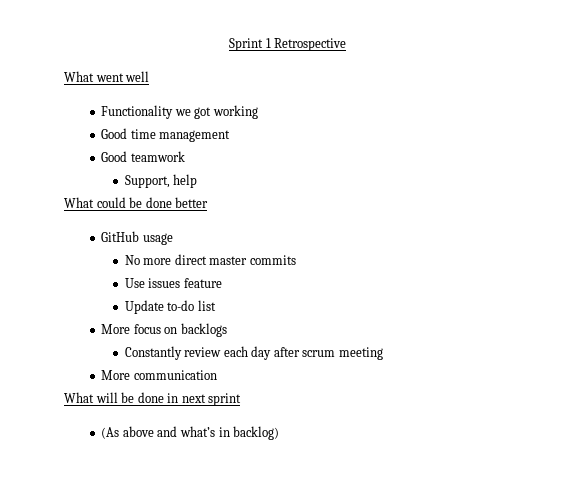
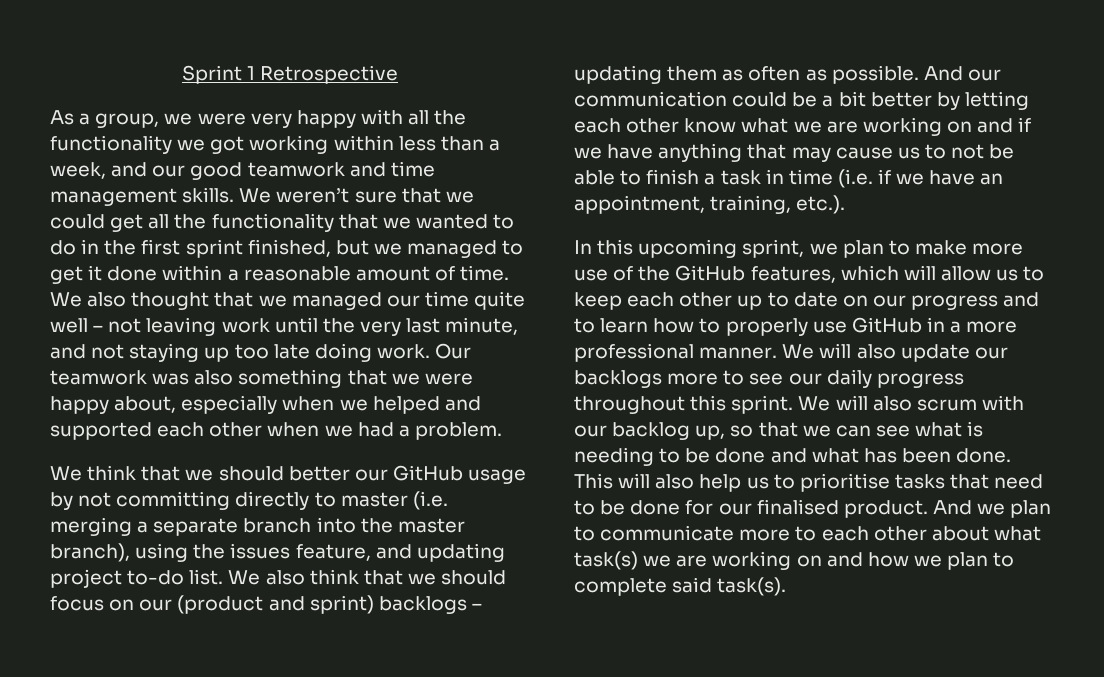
[64,71,150,82] [101,105,258,119] [101,128,231,142] [101,151,185,162] [124,174,198,188] [64,197,209,208] [101,231,173,245] [124,254,296,265] [124,278,222,288] [124,300,216,314] [101,323,227,337] [124,346,383,360] [101,370,217,380] [64,392,242,406] [101,426,280,440] What went well // Functionality we got working // Good time management // Good teamwork // Support, help // What could be done better // GitHub usage // No more direct master commits // Use issues feature // Update to-do list // More focus on backlogs // Constantly review each day after scrum meeting // More communication // What will be done in next sprint // (As above and what’s in backlog) -> [50,109,467,128] [50,135,500,154] [50,161,435,180] [50,187,474,206] [50,213,515,232] [50,239,524,258] [50,265,510,284] [50,291,526,310] [50,317,519,336] [50,343,472,362] [50,369,473,388] [50,395,481,414] [50,422,502,440] [50,465,527,484] [50,491,448,510] [50,517,465,536] [50,543,505,562] [50,569,507,588] [50,595,482,614] [574,65,1001,84] [574,91,1029,110] [574,117,1032,136] [574,143,1015,162] [574,169,1004,188] [574,195,846,214] [574,239,1024,258] [574,265,1045,283] [574,292,1040,310] [574,317,1018,336] [574,343,1008,362] [574,369,964,388] [574,395,1024,414] [574,421,984,440] [574,447,1012,466] [574,473,1044,492] [574,499,1052,518] [574,525,1041,541] [574,551,1015,570] [574,577,787,596] As a group, we were very happy with all the functionality we got working within less than a week, and our good teamwork and time management skills. We weren’t sure that we could get all the functionality that we wanted to do in the first sprint finished, but we managed to get it done within a reasonable amount of time. We also thought that we managed our time quite well – not leaving work until the very last minute, and not staying up too late doing work. Our teamwork was also something that we were happy about, especially when we helped and supported each other when we had a problem. // We think that we should better our GitHub usage by not committing directly to master (i.e. merging a separate branch into the master branch), using the issues feature, and updating project to-do list. We also think that we should focus on our (product and sprint) backlogs – updating them as often as possible. And our communication could be a bit better by letting each other know what we are working on and if we have anything that may cause us to not be able to finish a task in time (i.e. if we have an appointment, training, etc.). // In this upcoming sprint, we plan to make more use of the GitHub features, which will allow us to keep each other up to date on our progress and to learn how to properly use GitHub in a more professional manner. We will also update our backlogs more to see our daily progress throughout this sprint. We will also scrum with our backlog up, so that we can see what is needing to be done and what has been done. This will also help us to prioritise tasks that need to be done for our finalised product. And we plan to communicate more to each other about what task(s) we are working on and how we plan to complete said task(s).

